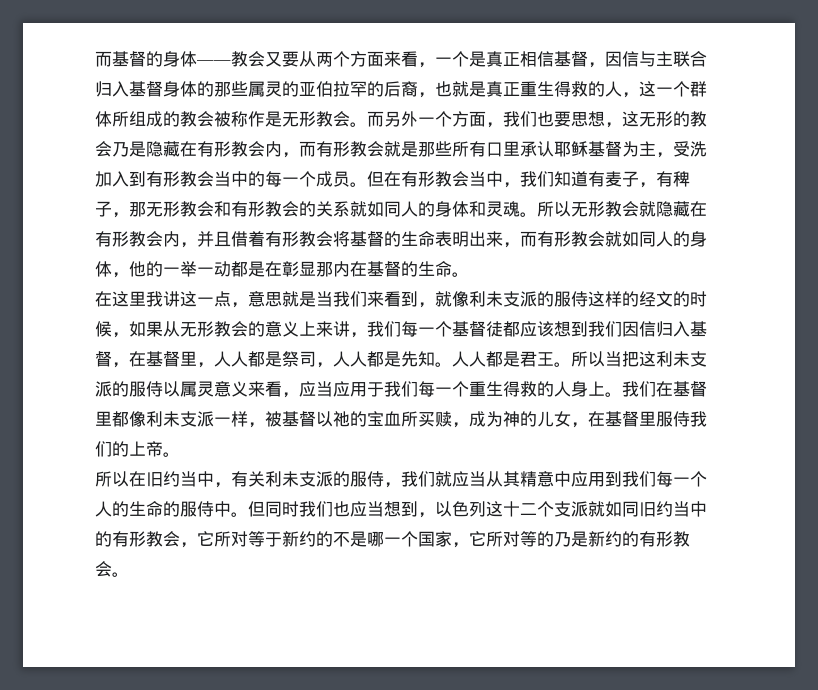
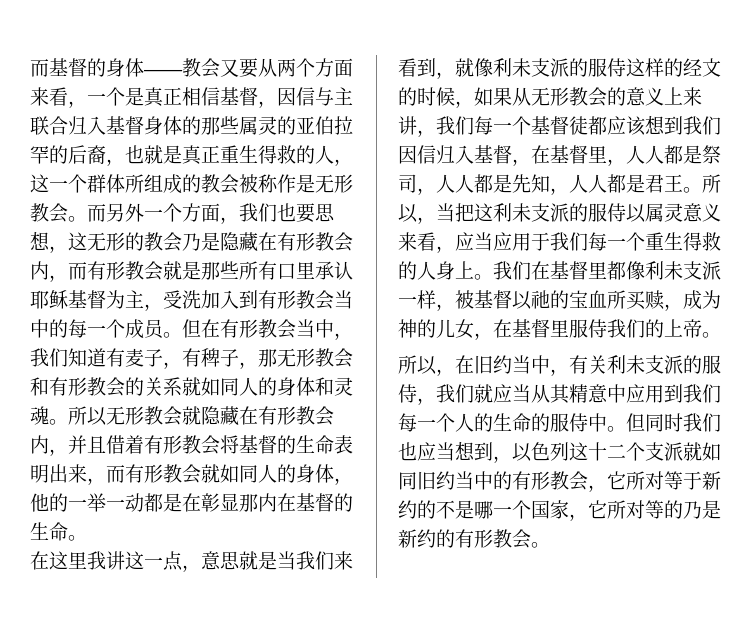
[435,362,452,367] 。 -> [550,188,569,195] ，
(605, 359) none -> [417,217,436,224] ，
(129, 479) none -> [436,369,455,376] ，

